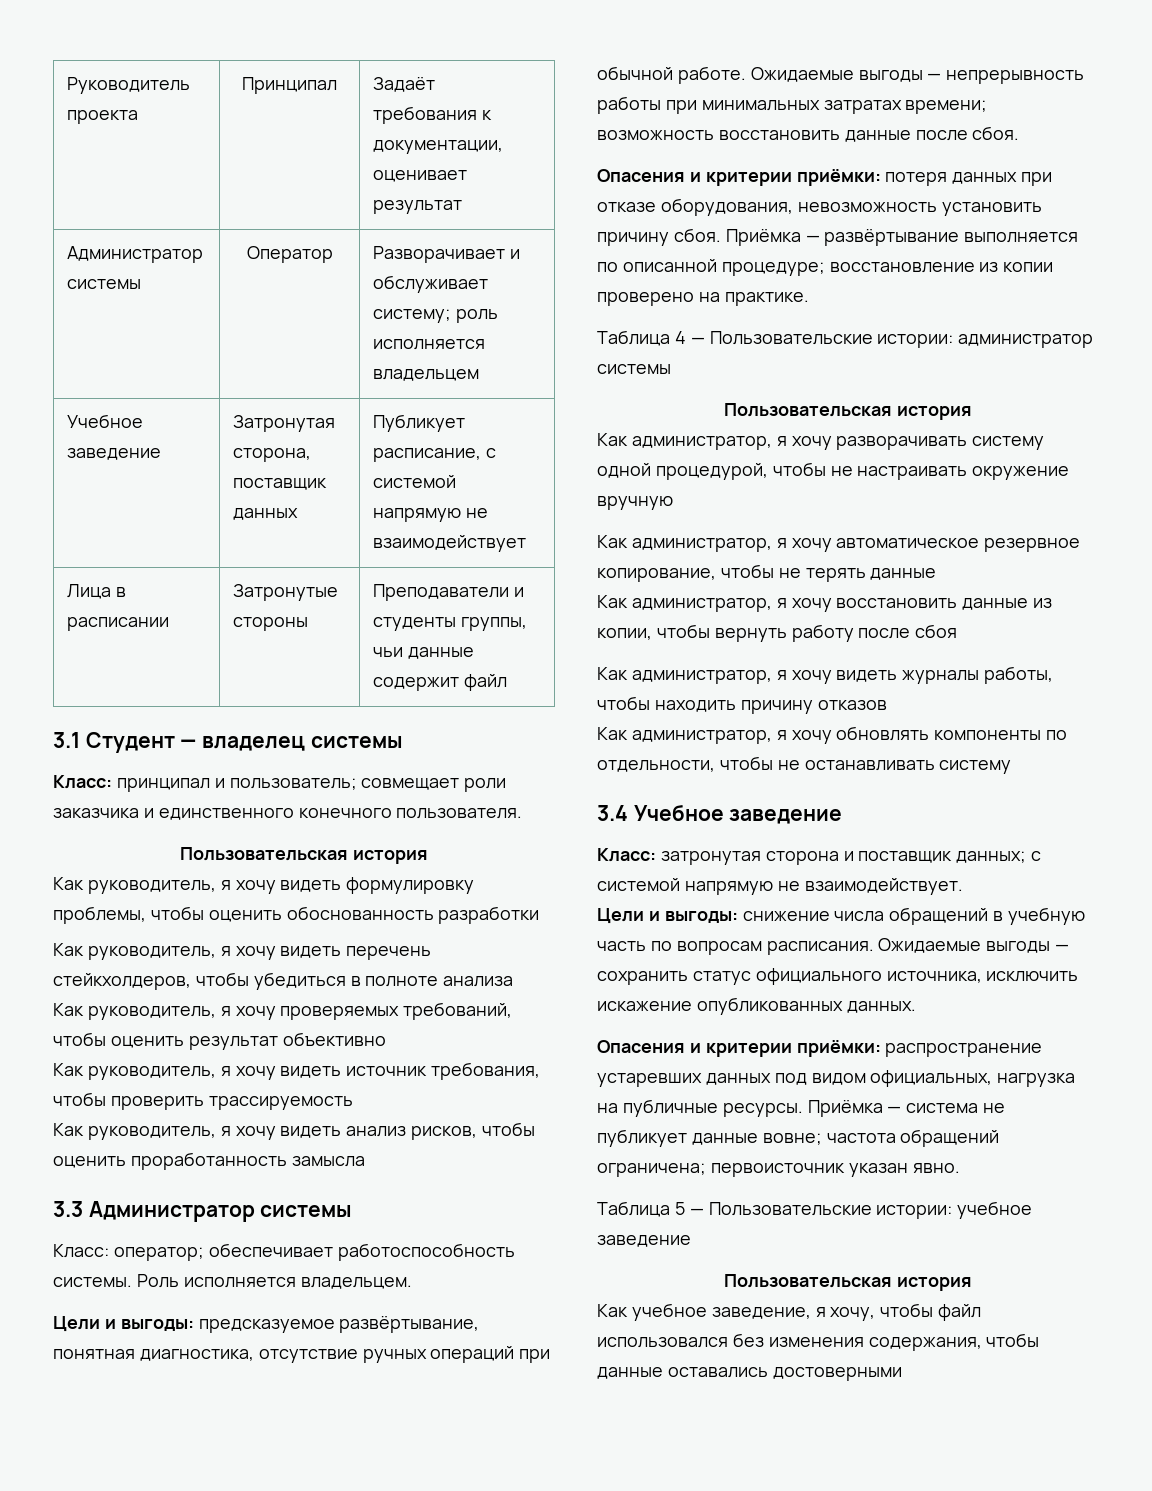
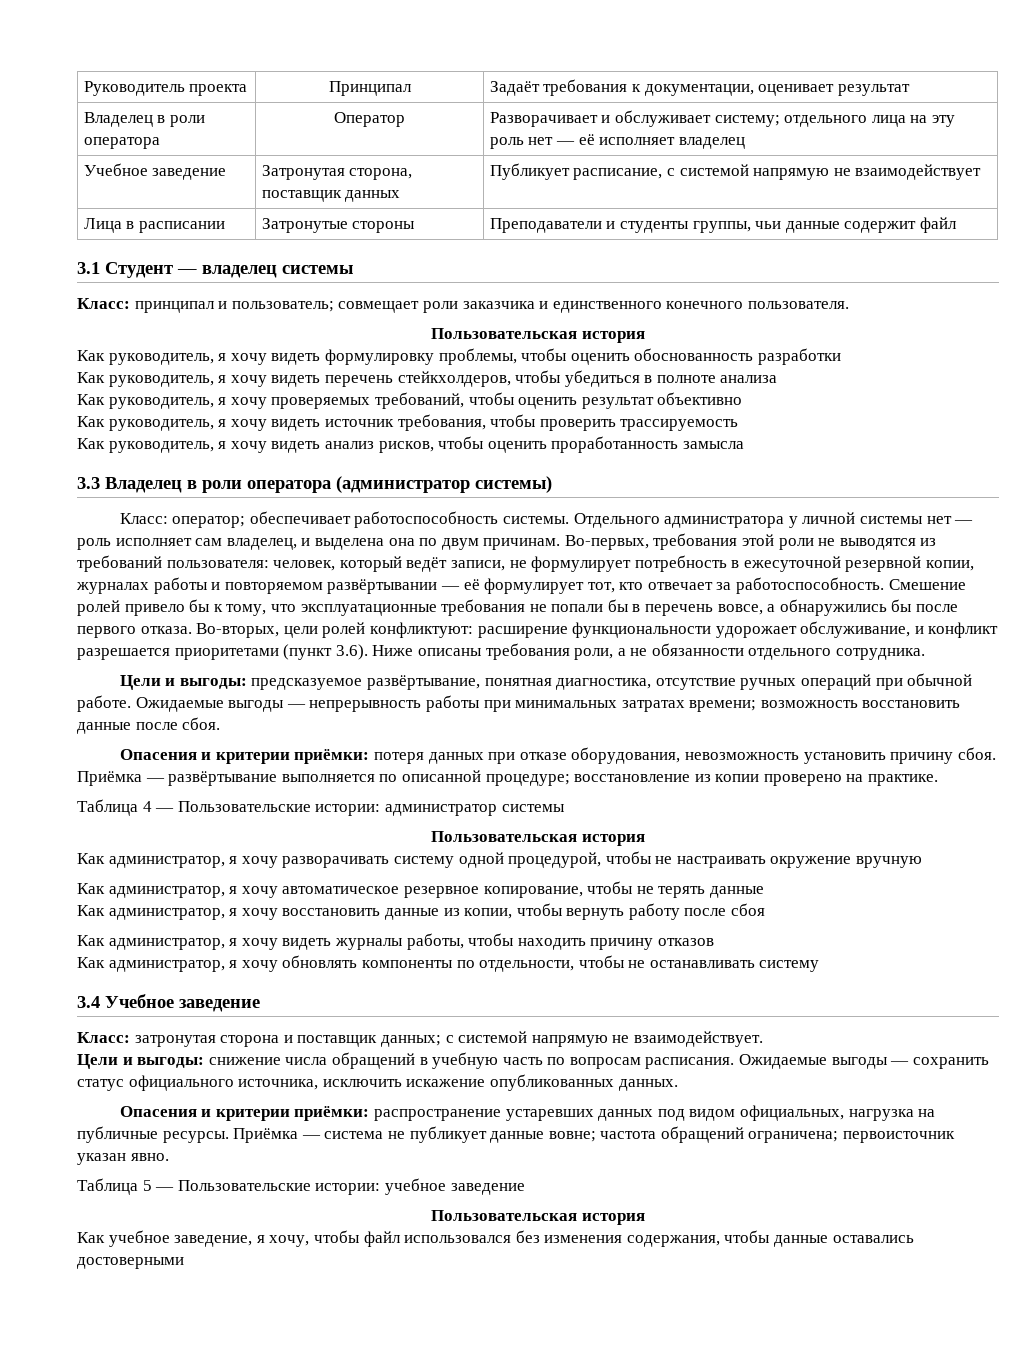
[66,246,203,263] [66,279,141,289] Администратор системы -> [83,112,206,127] [83,137,160,149] Владелец в роли оператора
[455,309,498,323] [372,339,485,350] [372,369,479,381] роль исполняется владельцем -> [784,115,955,127] [489,134,745,149] отдельного лица на эту роль нет — её исполняет владелец
[88,1201,353,1222] Администратор системы -> [105,476,552,493] Владелец в роли оператора (администратор системы)
[136,1274,412,1289] Роль исполняется владельцем. -> [573,512,974,528] [77,533,937,550] [77,555,975,572] [76,577,966,594] [77,599,959,616] [77,621,999,638] [77,643,926,660] Отдельного администратора у личной системы нет — роль исполняет сам владелец, и выделена она по двум причинам. Во-первых, требования этой роли не выводятся из требований пользователя: человек, который ведёт записи, не формулирует потребность в ежесуточной резервной копии, журналах работы и повторяемом развёртывании — её формулирует тот, кто отвечает за работоспособность. Смешение ролей привело бы к тому, что эксплуатационные требования не попали бы в перечень вовсе, а обнаружились бы после первого отказа. Во-вторых, цели ролей конфликтуют: расширение функциональности удорожает обслуживание, и конфликт разрешается приоритетами (пункт 3.6). Ниже описаны требования роли, а не обязанности отдельного сотрудника.

